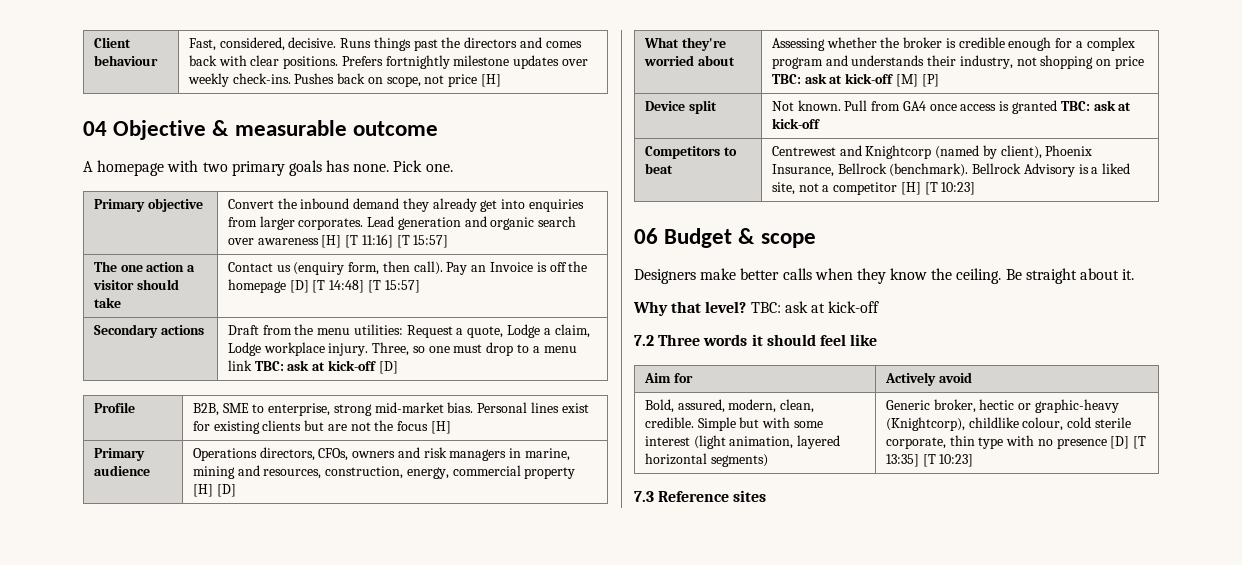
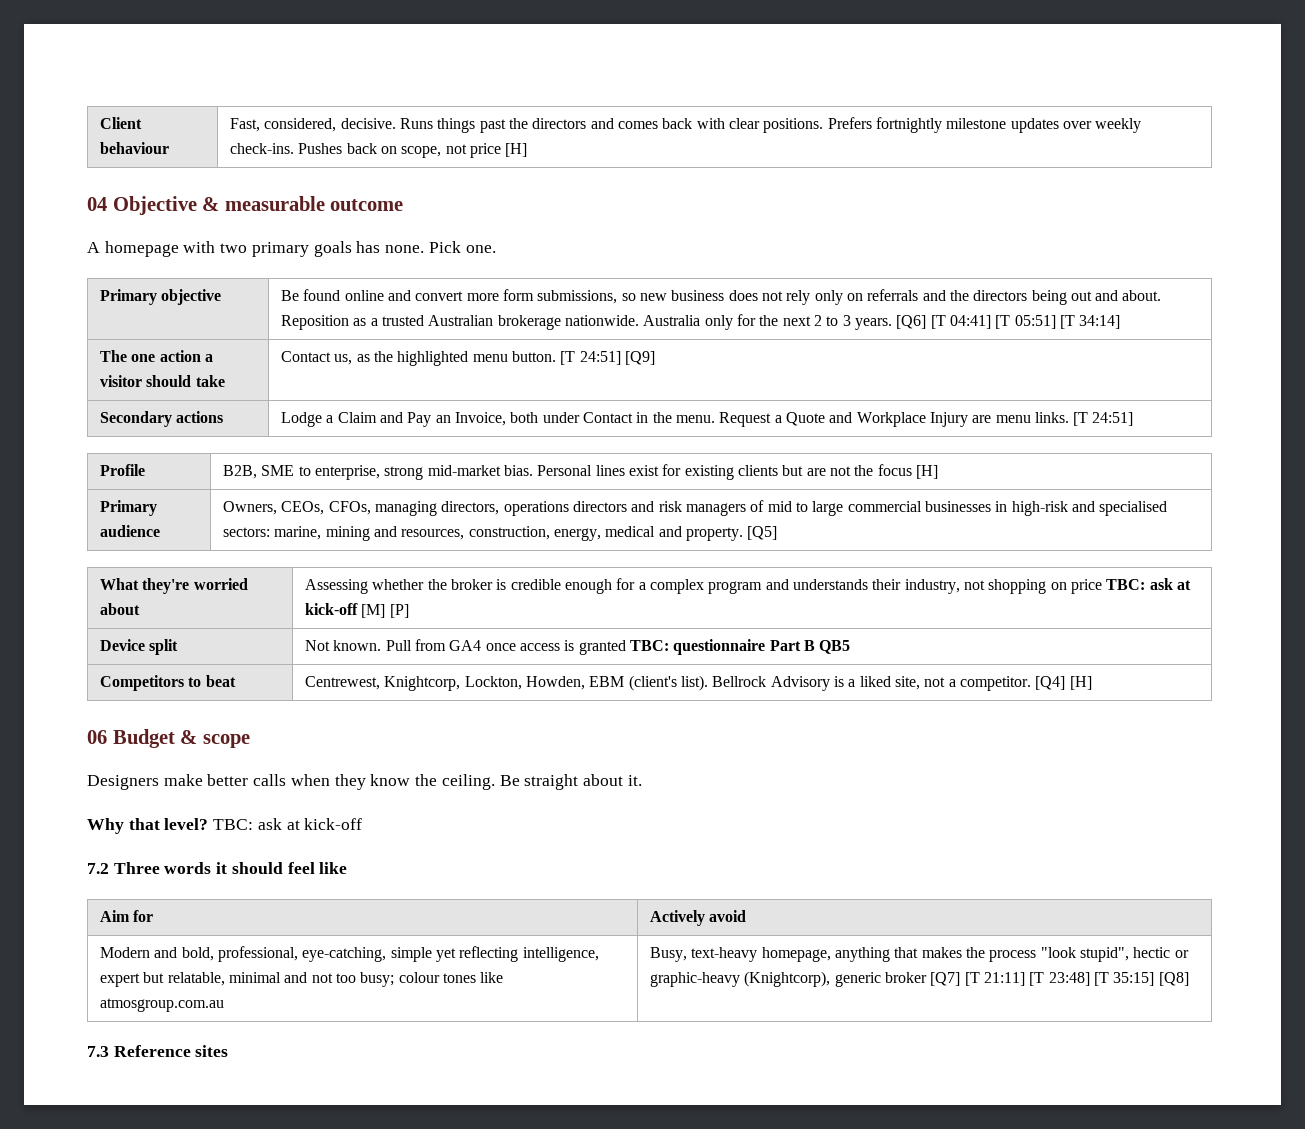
[227,198,585,212] [227,216,577,230] [227,234,449,248] Convert the inbound demand they already get into enquiries from larger corporates. Lead generation and organic search over awareness [H] [T 11:16] [T 15:57] -> [281,289,1162,305] [281,314,1121,330] Be found online and convert more form submissions, so new business does not rely only on referrals and the directors being out and about. Reposition as a trusted Australian brokerage nationwide. Australia only for the next 2 to 3 years. [Q6] [T 04:41] [T 05:51] [T 34:14]
[276,261,588,275] [227,279,420,293] [93,324,204,338] [227,324,590,338] [227,342,577,356] [227,360,398,374] us (enquiry form, then call). Pay an Invoice is off the homepage [D] [T 14:48] [T 15:57] // Secondary actions | Draft from the menu utilities: Request a quote, Lodge a claim, Lodge workplace injury. Three, so one must drop to a menu link TBC: ask at kick-off [D] -> [334,351,655,366] [100,411,224,427] [281,412,1134,427] us, as the highlighted menu button. [T 24:51] [Q9] // Secondary actions | Lodge a Claim and Pay an Invoice, both under Contact in the menu. Request a Quote and Workplace Injury are menu links. [T 24:51]
[192,447,522,461] Operations directors, CFOs, owners and risk managers in -> [223,500,1168,516] [223,527,271,537] Owners, CEOs, CFOs, managing directors, operations directors and risk managers of mid to large commercial businesses in high-risk and specialised sectors:
[452,465,576,479] [192,484,236,497] commercial property [H] [D] -> [605,526,778,541] medical and property. [Q5]
[1093,100,1132,111] [771,118,820,129] ask at kick-off -> [673,639,851,655] questionnaire Part B QB5
[771,145,1093,159] [771,163,969,177] Centrewest and Knightcorp (named by client), Phoenix Insurance, Bellrock (benchmark). -> [305,675,709,691] Centrewest, Knightcorp, Lockton, Howden, EBM (client's list).
[833,182,976,195] competitor [H] [T 10:23] -> [959,676,1092,691] competitor. [Q4] [H]
[644,399,815,413] [644,417,823,431] [644,435,841,449] [644,453,768,467] [885,399,1119,413] [885,417,1131,431] [885,435,1147,449] [885,454,974,467] Bold, assured, modern, clean, credible. Simple but with some interest (light animation, layered horizontal segments) | Generic broker, hectic or graphic-heavy (Knightcorp), childlike colour, cold sterile corporate, thin type with no presence [D] [T 13:35] [T 10:23] -> [100,946,599,962] [100,972,504,987] [100,998,225,1012] [650,947,1189,962] [650,971,1189,987] Modern and bold, professional, eye-catching, simple yet reflecting intelligence, expert but relatable, minimal and not too busy; colour tones like atmosgroup.com.au | Busy, text-heavy homepage, anything that makes the process "look stupid", hectic or graphic-heavy (Knightcorp), generic broker [Q7] [T 21:11] [T 23:48] [T 35:15] [Q8]

